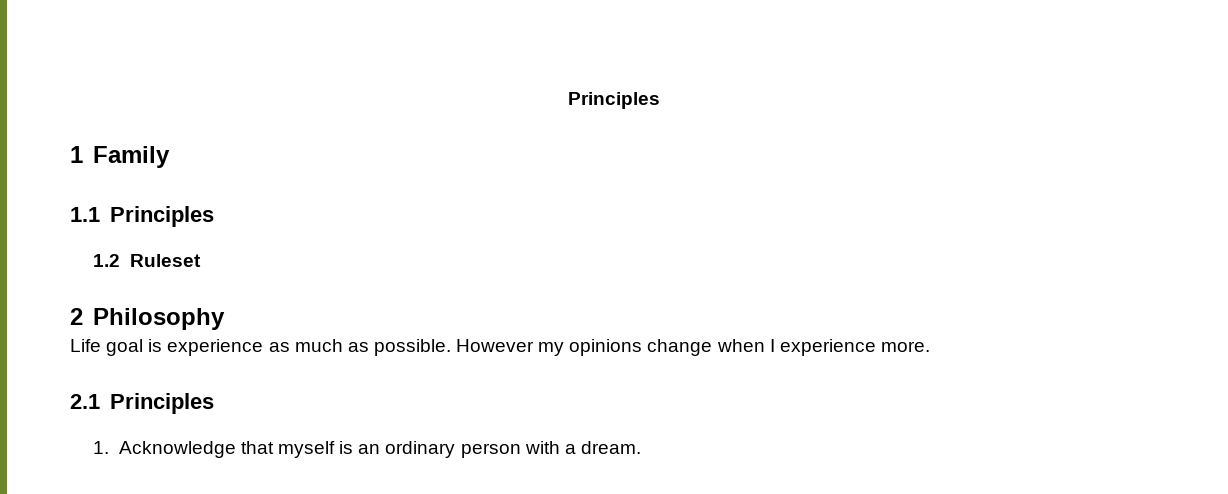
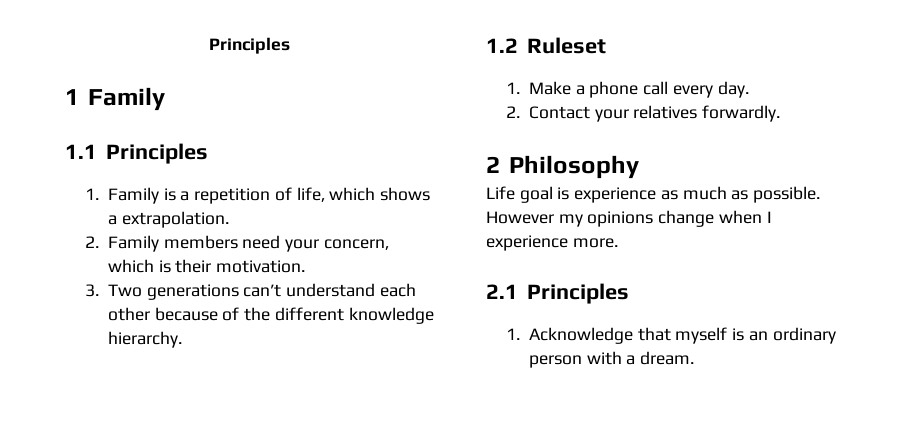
[93,254,201,267] 1.2 Ruleset -> [85,187,431,204] [108,211,229,228] [85,235,389,252] [108,259,306,273] [85,283,416,300] [108,307,434,324] [108,331,183,348] [486,37,606,54] [506,81,749,98] [506,105,781,122] 1. Family is a repetition of life, which shows a extrapolation. // 2. Family members need your concern, which is their motivation. // 3. Two generations can’t understand each other because of the different knowledge hierarchy. // 1.2 Ruleset // 1. Make a phone call every day. // 2. Contact your relatives forwardly.

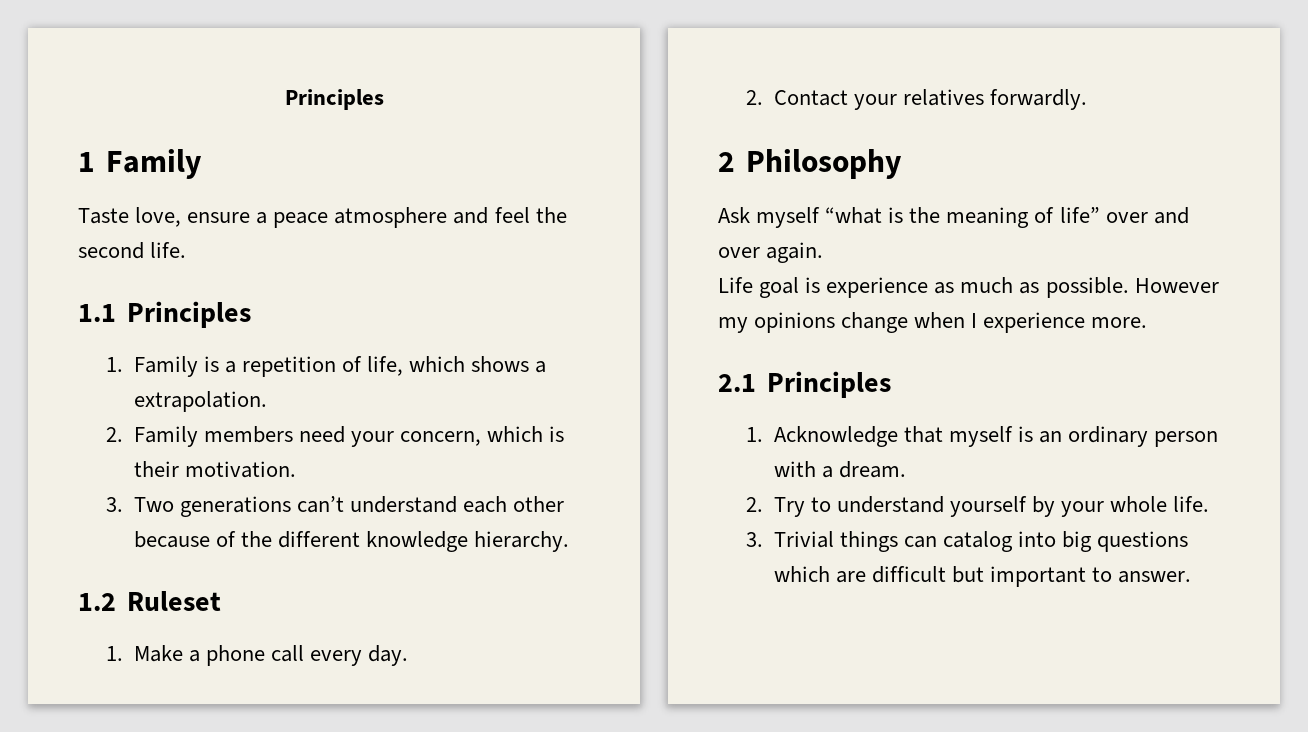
(165, 99) none -> [78,207,567,228] [78,242,187,259] // Taste love, ensure a peace atmosphere and feel the second life.
(639, 167) none -> [718,207,1189,228] [718,242,824,263] // Ask myself “what is the meaning of life” over and over again.
(695, 358) none -> [745,496,1210,517] [745,531,1189,552] [773,566,1192,587] // 2. Try to understand yourself by your whole life. // 3. Trivial things can catalog into big questions which are difficult but important to answer.

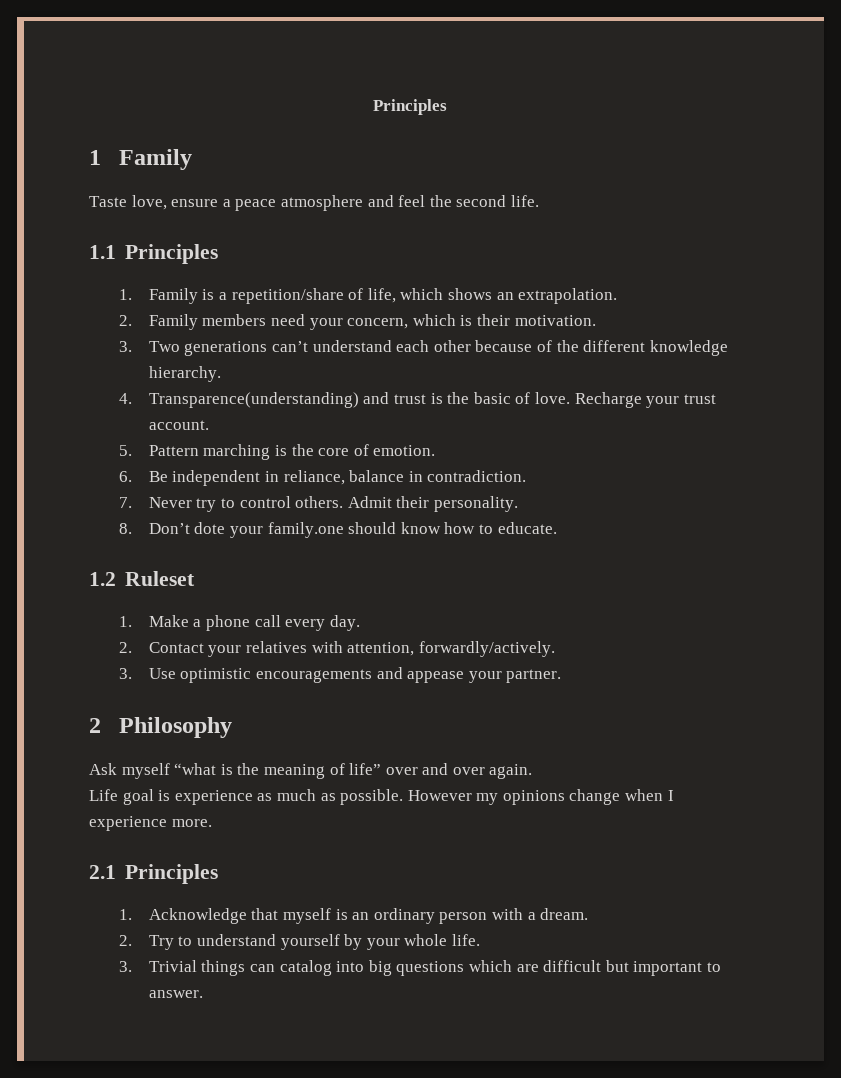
[242,356,337,377] repetition -> [231,288,344,304] repetition/share
[535,361,547,373] a -> [496,292,514,300] an
(570, 541) none -> [118,392,716,408] [148,420,209,430] [118,444,436,460] [118,470,527,486] [118,496,518,512] [118,522,557,538] // 4. Transparence(understanding) and trust is the basic of love. Recharge your trust account. // 5. Pattern marching is the core of emotion. // 6. Be independent in reliance, balance in contradiction. // 7. Never try to control others. Admit their personality. // 8. Don’t dote your family.one should know how to educate.
[990,89,1088,110] forwardly. -> [311,641,555,657] [118,667,562,683] with attention, forwardly/actively. // 3. Use optimistic encouragements and appease your partner.

